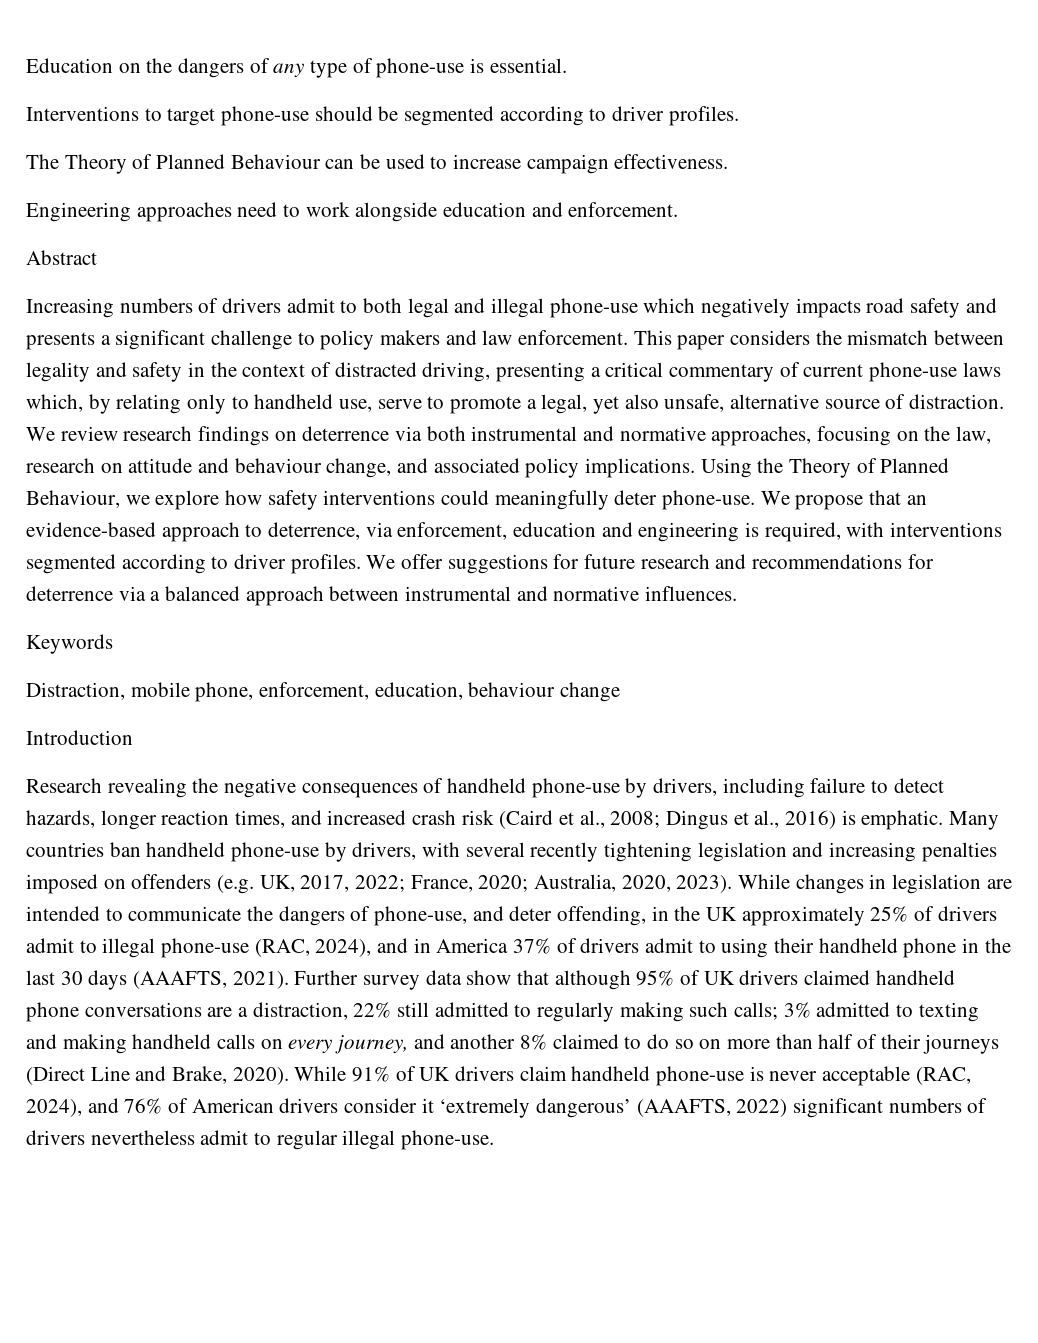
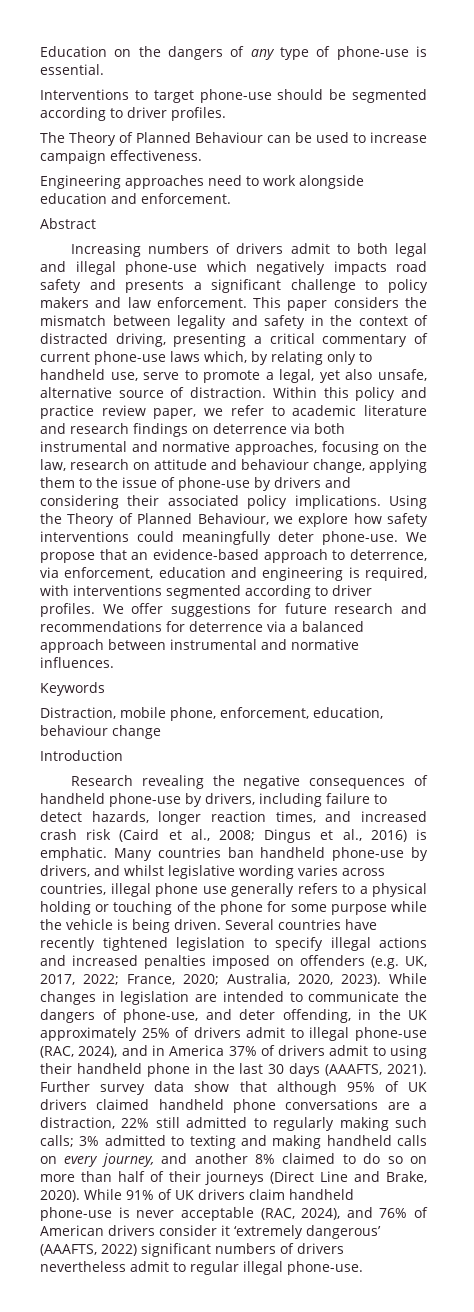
[26,426,118,441] We review -> [272,387,428,401] [40,405,428,419] [40,423,66,434] Within this policy and practice review paper, we refer to academic literature and
[397,458,429,473] and -> [369,459,427,473] [40,477,351,491] [40,495,160,509] applying them to the issue of phone-use by drivers and considering their
[422,842,917,862] with several recently tightening legislation and increasing -> [94,865,385,879] [40,883,427,897] [40,901,428,915] [40,919,377,933] [40,937,427,951] [40,955,139,966] and whilst legislative wording varies across countries, illegal phone use generally refers to a physical holding or touching of the phone for some purpose while the vehicle is being driven. Several countries have recently tightened legislation to specify illegal actions and increased

